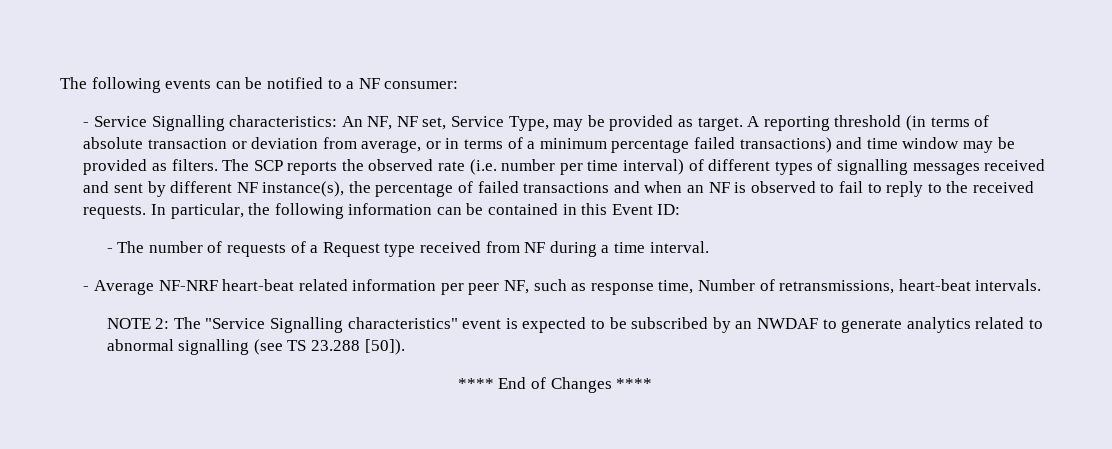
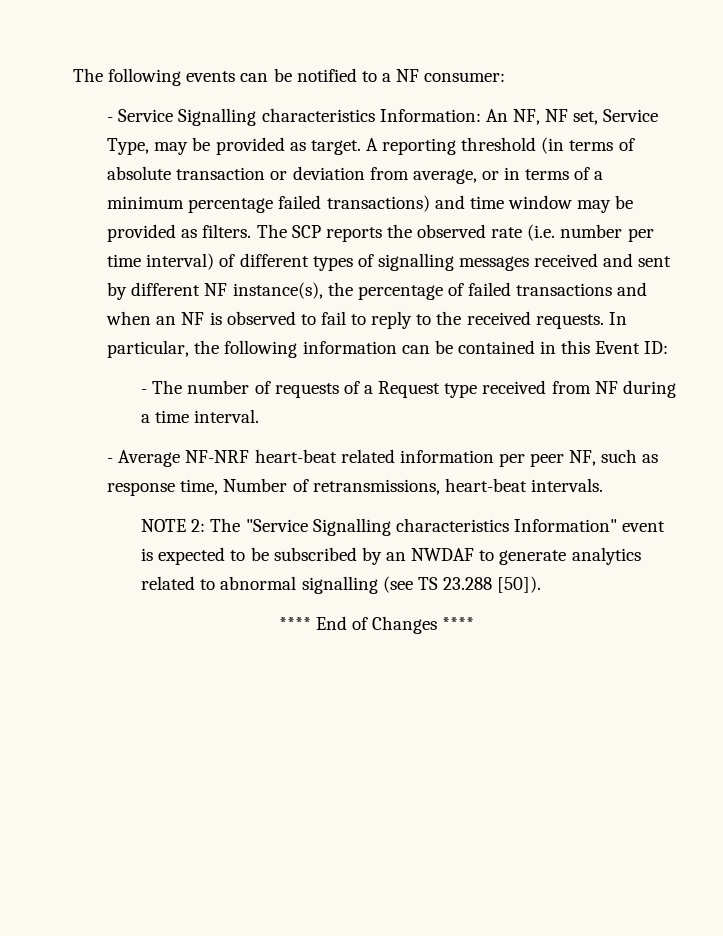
[229,115,338,127] characteristics: -> [261,108,481,122] characteristics Information:
[347,317,458,329] characteristics" -> [395,518,618,532] characteristics Information"

